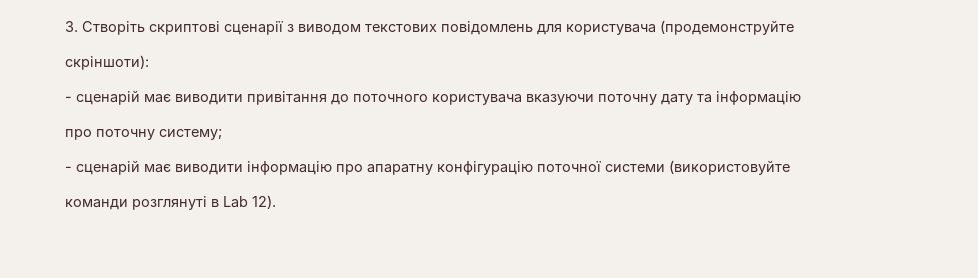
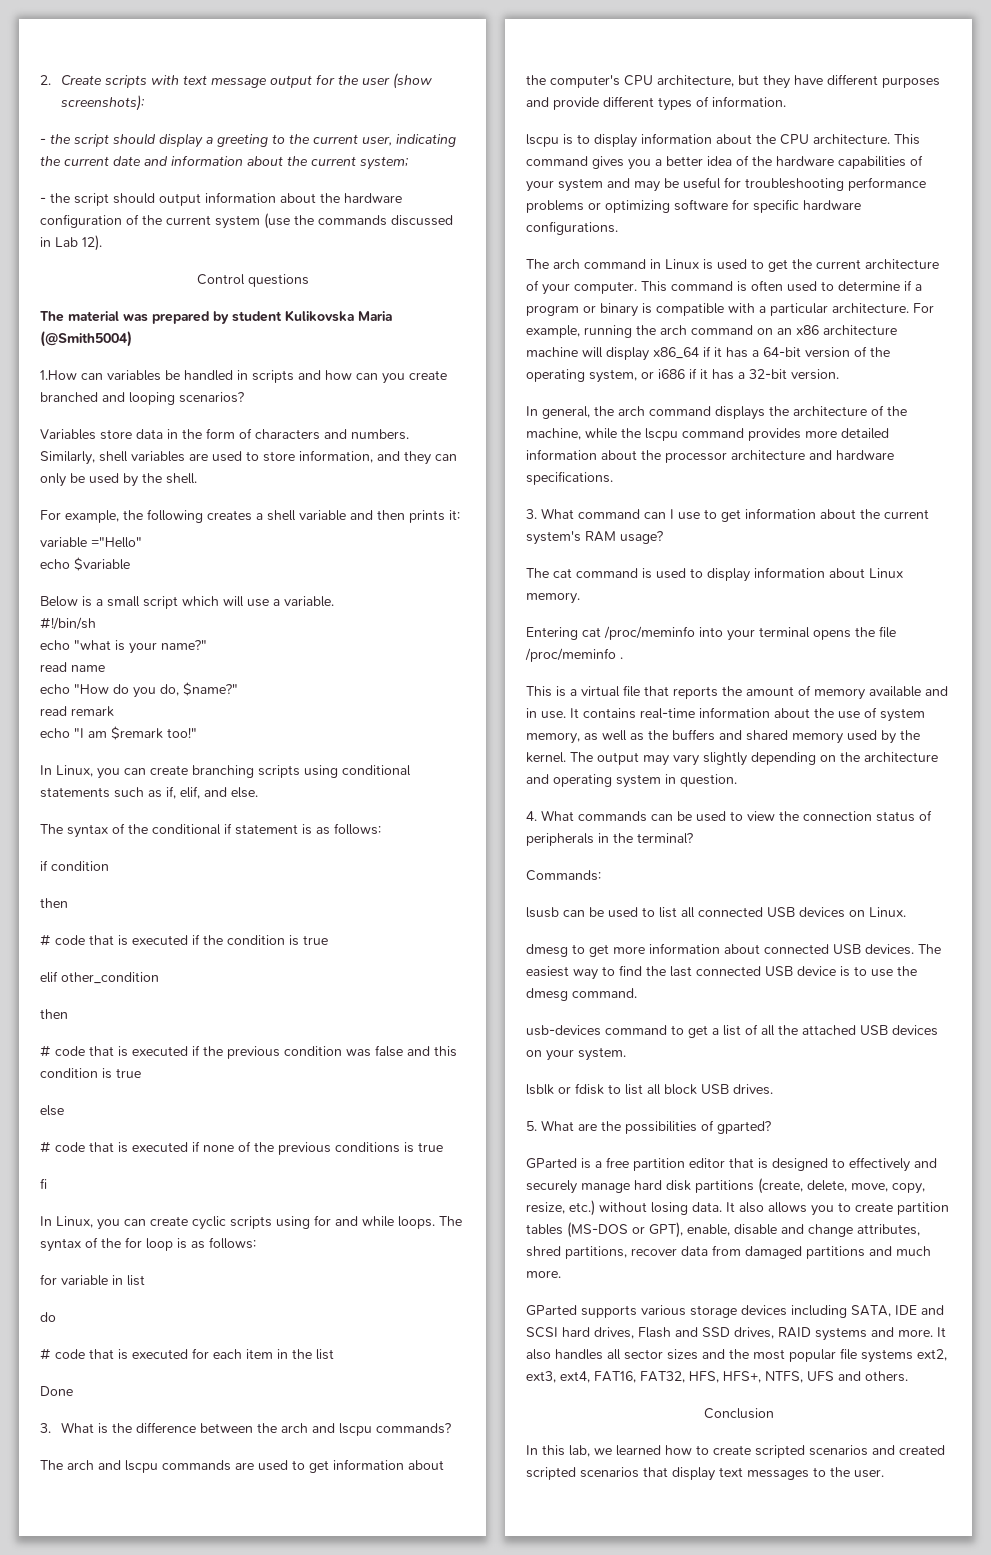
[65,20,794,35] [65,55,149,70] [65,90,801,105] [65,129,222,140] [65,160,790,175] [65,195,276,210] 3. Створіть скриптові сценарії з виводом текстових повідомлень для користувача (продемонструйте // скріншоти): // - сценарій має виводити привітання до поточного користувача вказуючи поточну дату та інформацію // про поточну систему; // - сценарій має виводити інформацію про апаратну конфігурацію поточної системи (використовуйте // команди розглянуті в Lab 12). -> [40,73,432,89] [60,95,145,111] [40,133,456,148] [40,155,409,170] [40,192,402,206] [40,213,453,229] [40,235,102,251] [196,274,309,287] [40,310,392,324] [40,331,132,347] [40,370,447,384] [40,392,244,405] [40,428,409,440] [40,450,457,465] [40,473,197,487] [40,509,460,523] [40,537,142,548] [40,557,130,571] [40,596,334,609] [40,617,96,630] [40,640,207,654] [40,662,105,672] [40,682,238,698] [40,706,114,717] [40,726,197,740] [40,765,411,779] [40,786,258,799] [40,823,381,838] [40,860,109,871] [40,898,68,908] [40,934,328,946] [40,971,159,984] [40,1009,68,1019] [40,1045,457,1059] [40,1068,141,1079] [40,1105,64,1116] [40,1141,443,1155] [40,1178,47,1189] [40,1215,462,1230] [40,1237,256,1252] [40,1274,145,1286] [40,1312,56,1322] [40,1348,334,1360] [40,1386,73,1396] [40,1422,451,1436] [40,1459,444,1473] [526,74,940,89] [526,96,786,111] [526,133,920,148] [526,155,923,170] [526,177,926,192] [526,199,861,213] [526,221,618,235] [526,259,939,272] [526,280,922,295] [526,303,934,317] [526,325,897,338] [526,346,890,361] [526,368,839,383] [526,405,907,420] [526,428,889,441] [526,449,894,463] [526,471,613,485] [526,508,929,522] [526,531,663,545] [526,567,903,582] [526,592,580,604] [526,626,896,641] [525,648,623,662] [526,685,948,700] [526,707,925,722] [526,729,920,744] [526,752,938,766] [526,774,737,788] [526,810,932,822] [526,833,693,846] [526,870,601,881] [526,907,906,918] [526,943,941,957] [526,965,917,980] [526,988,637,1001] [526,1024,938,1038] [526,1047,626,1061] [526,1083,773,1095] [526,1120,771,1134] [526,1157,937,1172] [526,1178,925,1194] [526,1200,949,1216] [526,1222,920,1238] [526,1245,931,1259] [526,1270,561,1278] [526,1305,944,1318] [526,1327,946,1341] [526,1348,947,1363] [526,1371,908,1383] [703,1408,774,1419] [526,1445,945,1458] [526,1467,884,1481] 2. Create scripts with text message output for the user (show screenshots): // - the script should display a greeting to the current user, indicating the current date and information about the current system; // - the script should output information about the hardware configuration of the current system (use the commands discussed in Lab 12). // Control questions // The material was prepared by student Kulikovska Maria (@Smith5004) // 1.How can variables be handled in scripts and how can you create branched and looping scenarios? // Variables store data in the form of characters and numbers. Similarly, shell variables are used to store information, and they can only be used by the shell. // For example, the following creates a shell variable and then prints it: // variable ="Hello" // echo $variable // Below is a small script which will use a variable. // #!/bin/sh // echo "what is your name?" // read name // echo "How do you do, $name?" // read remark // echo "I am $remark too!" // In Linux, you can create branching scripts using conditional statements such as if, elif, and else. // The syntax of the conditional if statement is as follows: // if condition // then // # code that is executed if the condition is true // elif other_condition // then // # code that is executed if the previous condition was false and this condition is true // else // # code that is executed if none of the previous conditions is true // fi // In Linux, you can create cyclic scripts using for and while loops. The syntax of the for loop is as follows: // for variable in list // do // # code that is executed for each item in the list // Done // 3. What is the difference between the arch and lscpu commands? // The arch and lscpu commands are used to get information about the computer's CPU architecture, but they have different purposes and provide different types of information. // lscpu is to display information about the CPU architecture. This command gives you a better idea of the hardware capabilities of your system and may be useful for troubleshooting performance problems or optimizing software for specific hardware configurations. // The arch command in Linux is used to get the current architecture of your computer. This command is often used to determine if a program or binary is compatible with a particular architecture. For example, running the arch command on an x86 architecture machine will display x86_64 if it has a 64-bit version of the operating system, or i686 if it has a 32-bit version. // In general, the arch command displays the architecture of the machine, while the lscpu command provides more detailed information about the processor architecture and hardware specifications. // 3. What command can I use to get information about the current system's RAM usage? // The cat command is used to display information about Linux memory. // Entering cat /proc/meminfo into your terminal opens the file /proc/meminfo . // This is a virtual file that reports the amount of memory available and in use. It contains real-time information about the use of system memory, as well as the buffers and shared memory used by the kernel. The output may vary slightly depending on the architecture and operating system in question. // 4. What commands can be used to view the connection status of peripherals in the terminal? // Commands: // lsusb can be used to list all connected USB devices on Linux. // dmesg to get more information about connected USB devices. The easiest way to find the last connected USB device is to use the dmesg command. // usb-devices command to get a list of all the attached USB devices on your system. // lsblk or fdisk to list all block USB drives. // 5. What are the possibilities of gparted? // GParted is a free partition editor that is designed to effectively and securely manage hard disk partitions (create, delete, move, copy, resize, etc.) without losing data. It also allows you to create partition tables (MS-DOS or GPT), enable, disable and change attributes, shred partitions, recover data from damaged partitions and much more. // GParted supports various storage devices including SATA, IDE and SCSI hard drives, Flash and SSD drives, RAID systems and more. It also handles all sector sizes and the most popular file systems ext2, ext3, ext4, FAT16, FAT32, HFS, HFS+, NTFS, UFS and others. // Conclusion // In this lab, we learned how to create scripted scenarios and created scripted scenarios that display text messages to the user.

